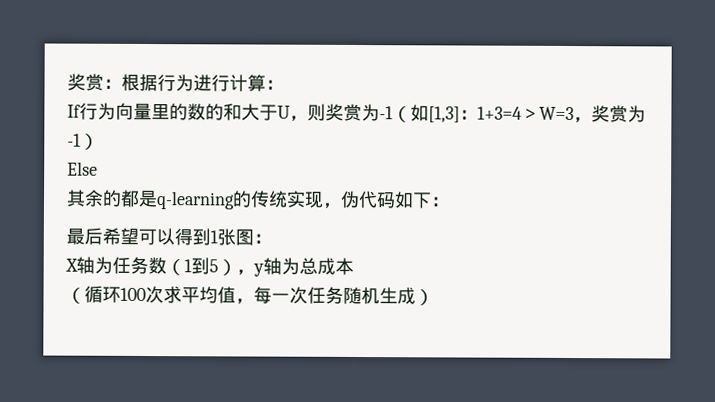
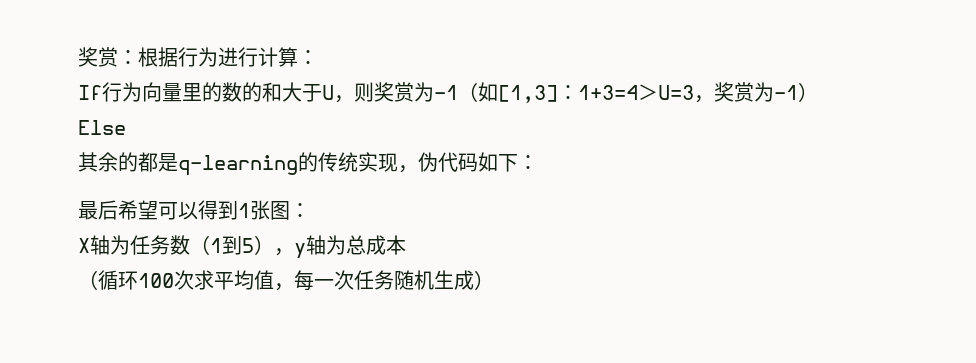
[539,106,574,121] W=3 -> [658,85,694,100] U=3

